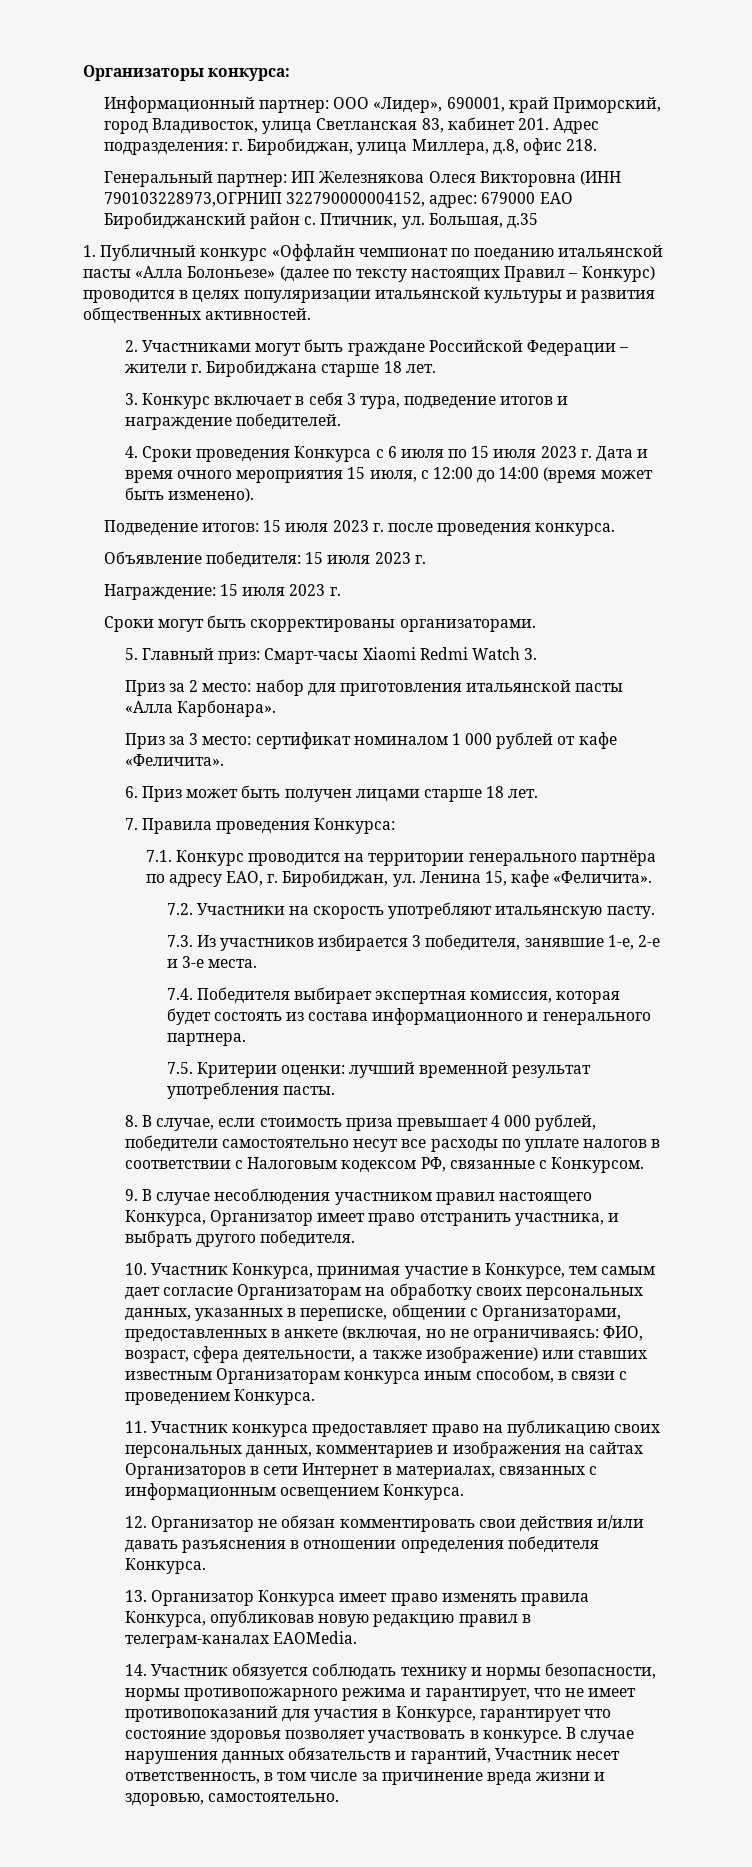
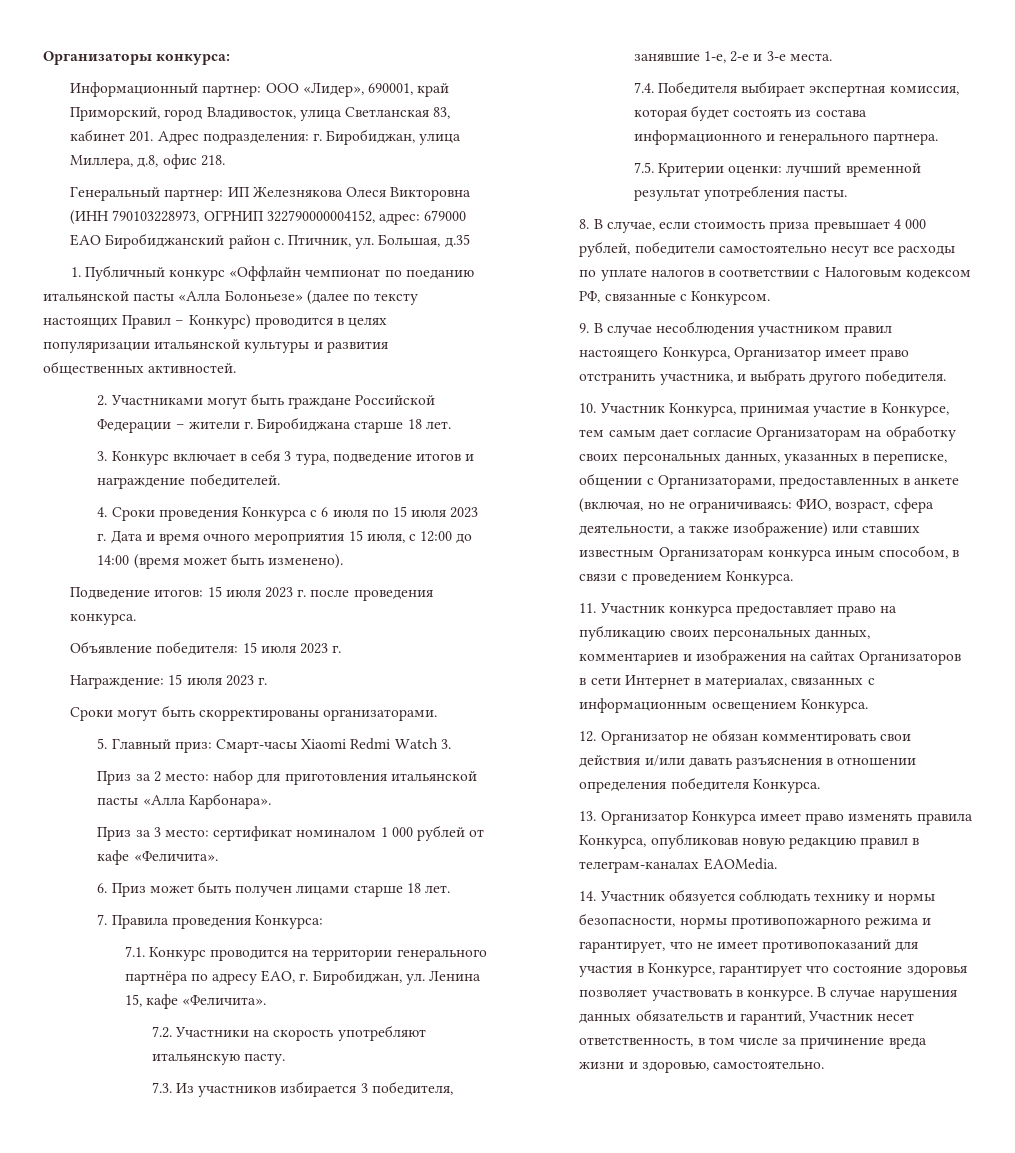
[103,192,282,207] 790103228973,ОГРНИП -> [112,210,264,223] 790103228973, ОГРНИП

